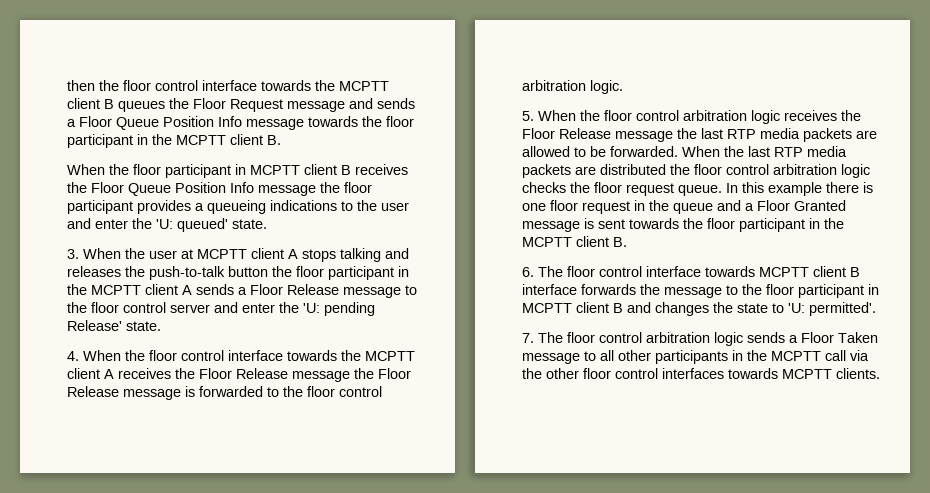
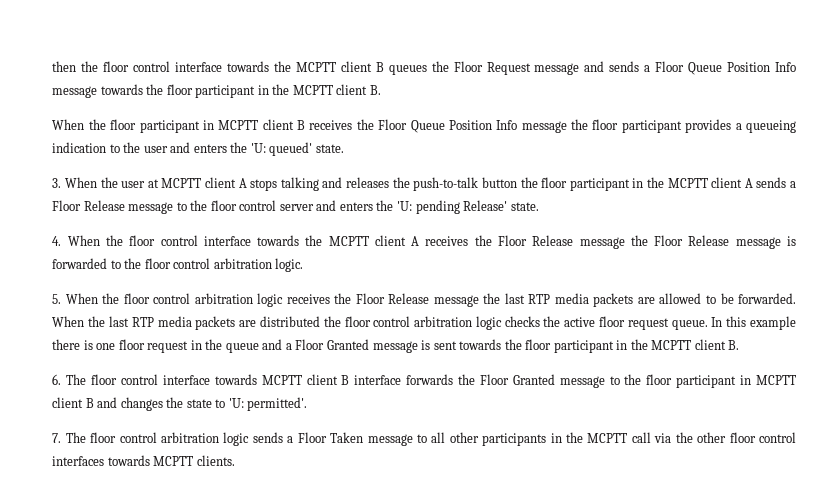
[269,200,337,211] indications -> [52,142,107,153] indication
[94,219,128,229] enter -> [193,144,227,153] enters
[241,303,275,313] enter -> [339,202,373,211] enters
(590, 187) none -> [564,317,596,327] active
(660, 289) none -> [479,374,555,385] Floor Granted

